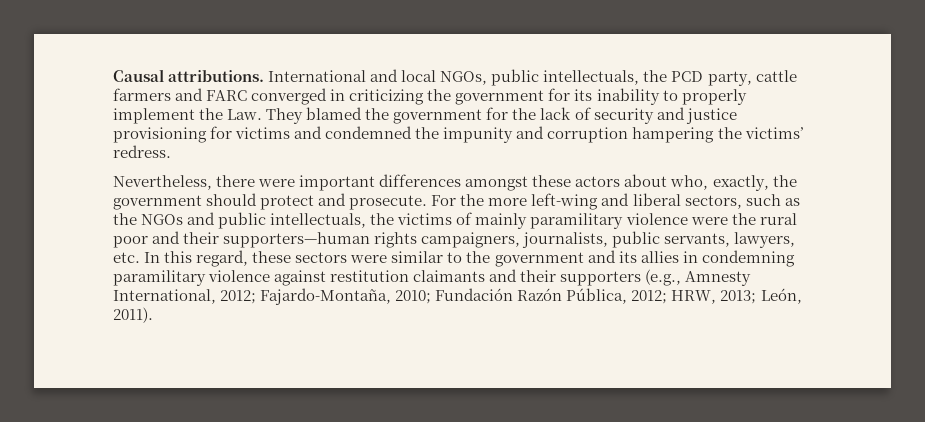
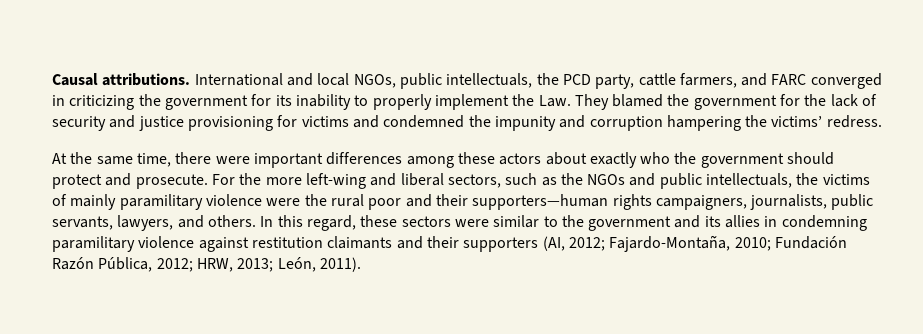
[113,88,171,101] farmers -> [679,73,737,88] farmers,
[113,175,212,190] Nevertheless, -> [52,152,171,167] At the same time,
[465,176,529,191] amongst -> [406,156,454,168] among
[670,175,769,191] who, exactly, -> [589,152,671,168] exactly who
[113,252,140,263] etc. -> [177,215,256,228] and others.
[645,269,752,286] [113,289,216,304] (e.g., Amnesty International, -> [542,236,565,251] (AI,

